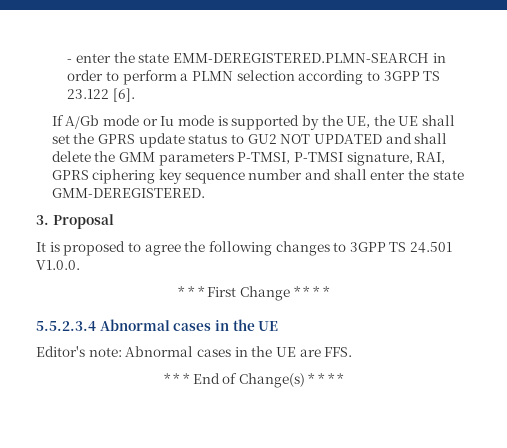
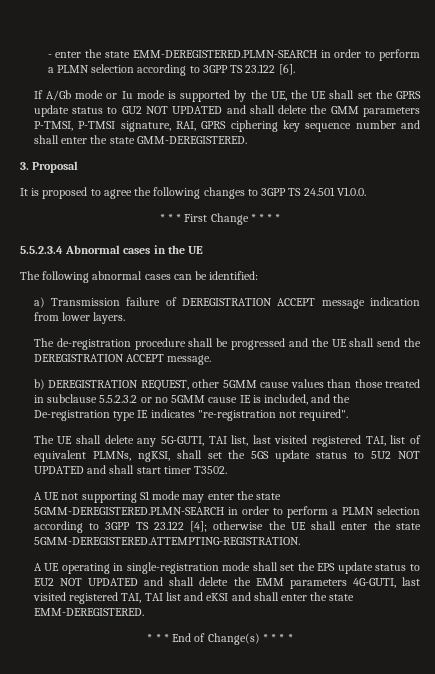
[36,346,353,357] Editor's note: Abnormal cases in the UE are FFS. -> [20,271,259,283] [33,297,420,309] [33,312,126,324] [33,338,421,350] [33,354,212,365] [33,379,420,391] [33,394,351,405] [33,409,349,421] [33,435,421,447] [33,450,420,462] [33,465,228,474] [33,491,282,503] [33,506,420,518] [33,521,421,533] [33,537,300,545] [33,562,420,574] [33,577,420,589] [32,592,355,604] [33,608,144,616] The following abnormal cases can be identified: // a) Transmission failure of DEREGISTRATION ACCEPT message indication from lower layers. // The de-registration procedure shall be progressed and the UE shall send the DEREGISTRATION ACCEPT message. // b) DEREGISTRATION REQUEST, other 5GMM cause values than those treated in subclause 5.5.2.3.2 or no 5GMM cause IE is included, and the De-registration type IE indicates "re-registration not required". // The UE shall delete any 5G-GUTI, TAI list, last visited registered TAI, list of equivalent PLMNs, ngKSI, shall set the 5GS update status to 5U2 NOT UPDATED and shall start timer T3502. // A UE not supporting S1 mode may enter the state 5GMM-DEREGISTERED.PLMN-SEARCH in order to perform a PLMN selection according to 3GPP TS 23.122 [4]; otherwise the UE shall enter the state 5GMM-DEREGISTERED.ATTEMPTING-REGISTRATION. // A UE operating in single-registration mode shall set the EPS update status to EU2 NOT UPDATED and shall delete the EMM parameters 4G-GUTI, last visited registered TAI, TAI list and eKSI and shall enter the state EMM-DEREGISTERED.

